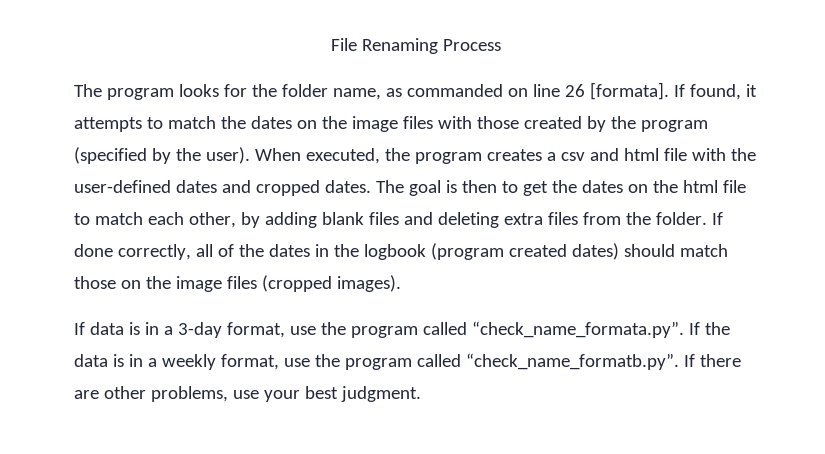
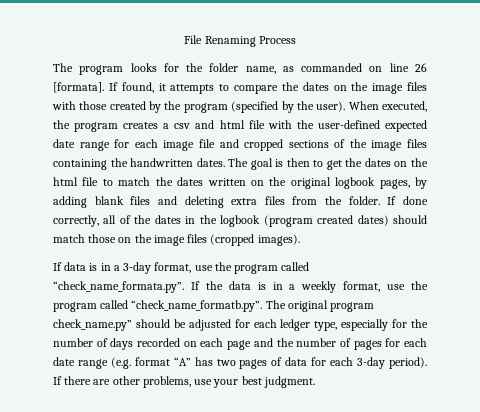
[167,116,216,129] match -> [234,85,278,94] compare
[175,180,320,196] dates and cropped -> [385,120,427,132] [53,139,427,151] [53,158,194,170] expected date range for each image file and cropped sections of the image files containing the handwritten
[147,212,236,228] each other, -> [155,177,410,189] the dates written on the original logbook pages,
(679, 361) none -> [265,300,375,312] [53,319,428,331] [53,338,427,350] [53,357,427,369] The original program check_name.py” should be adjusted for each ledger type, especially for the number of days recorded on each page and the number of pages for each date range (e.g. format “A” has two pages of data for each 3-day period).

